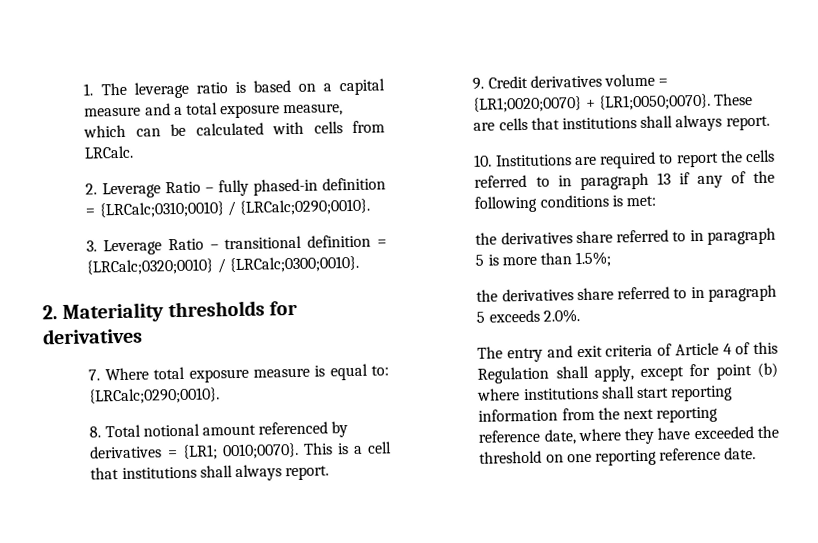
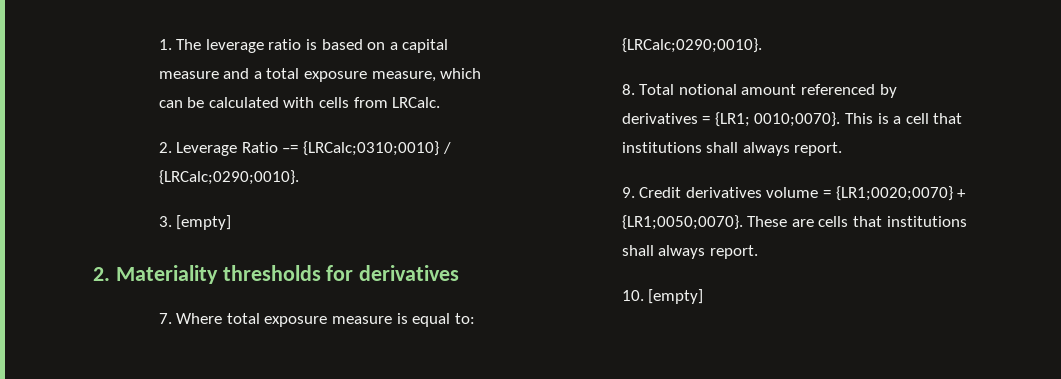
[204,177,387,197] [85,208,96,216] – fully phased-in definition = -> [282,145,299,153] –=
[103,234,387,256] [86,255,359,276] Leverage Ratio – transitional definition = {LRCalc;0320;0010} / {LRCalc;0300;0010}. -> [176,215,232,230] [empty]
[495,149,775,169] [474,170,775,191] [474,194,657,213] [475,227,776,245] [475,251,612,268] [476,284,777,302] [476,309,580,323] [477,341,778,363] [477,362,778,384] [477,385,734,402] [478,406,719,423] [478,425,779,445] [479,447,757,466] Institutions are required to report the cells referred to in paragraph 13 if any of the following conditions is met: // the derivatives share referred to in paragraph 5 is more than 1.5%; // the derivatives share referred to in paragraph 5 exceeds 2.0%. // The entry and exit criteria of Article 4 of this Regulation shall apply, except for point (b) where institutions shall start reporting information from the next reporting reference date, where they have exceeded the threshold on one reporting reference date. -> [648,289,704,304] [empty]

